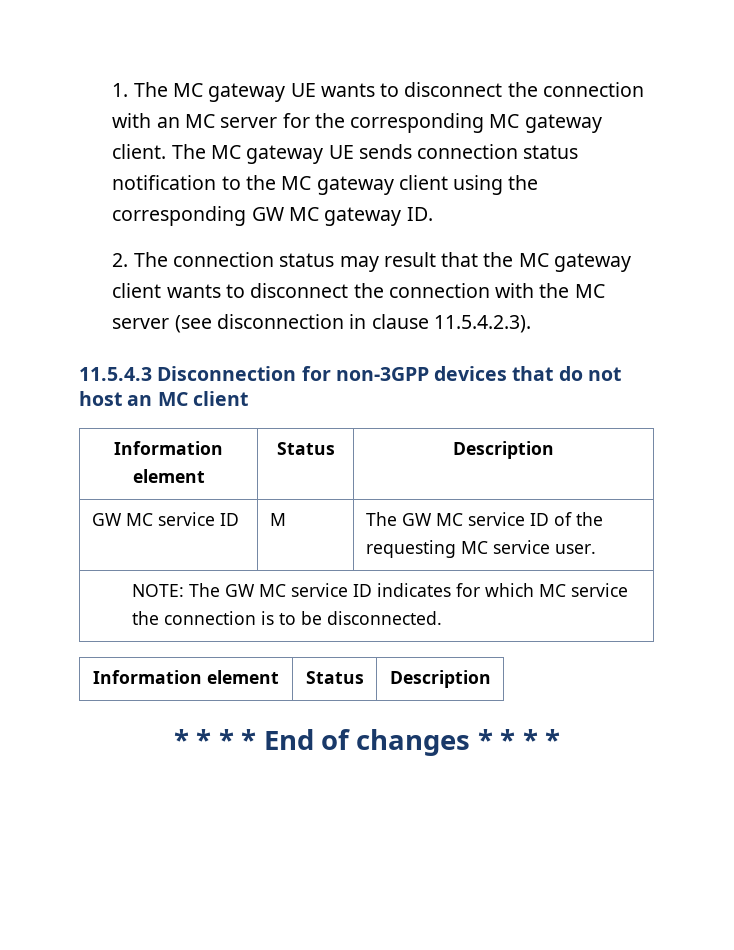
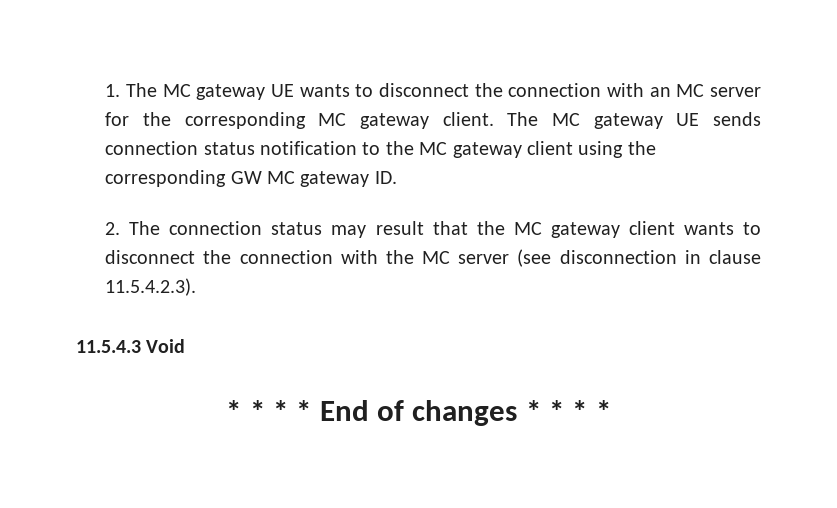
[157,366,621,381] [79,391,248,406] [114,441,223,455] [132,469,205,483] [276,442,335,455] [453,441,554,459] [91,512,239,526] [269,513,286,526] [365,512,603,526] [365,540,596,558] [131,583,628,597] [131,611,442,625] [93,670,279,684] [305,671,364,684] [389,670,491,688] Disconnection for non-3GPP devices that do not host an MC client // Information element | Status | Description // GW MC service ID | M | The GW MC service ID of the requesting MC service user. // NOTE: The GW MC service ID indicates for which MC service the connection is to be disconnected. // Information element | Status | Description -> [146,339,186,353] Void

